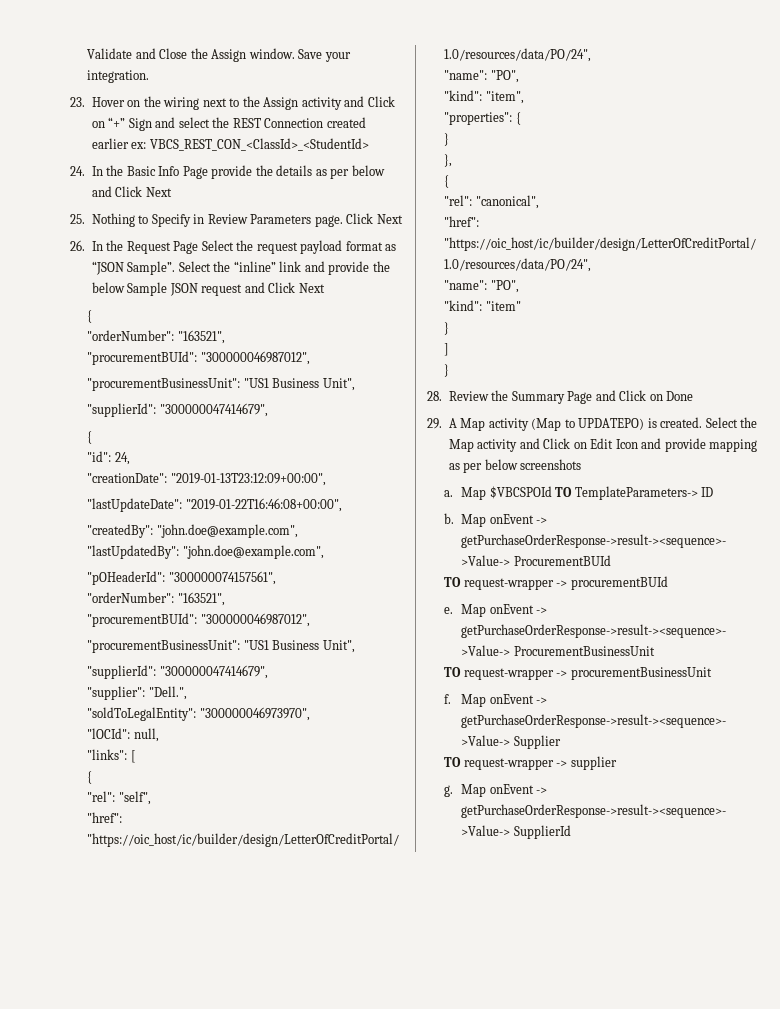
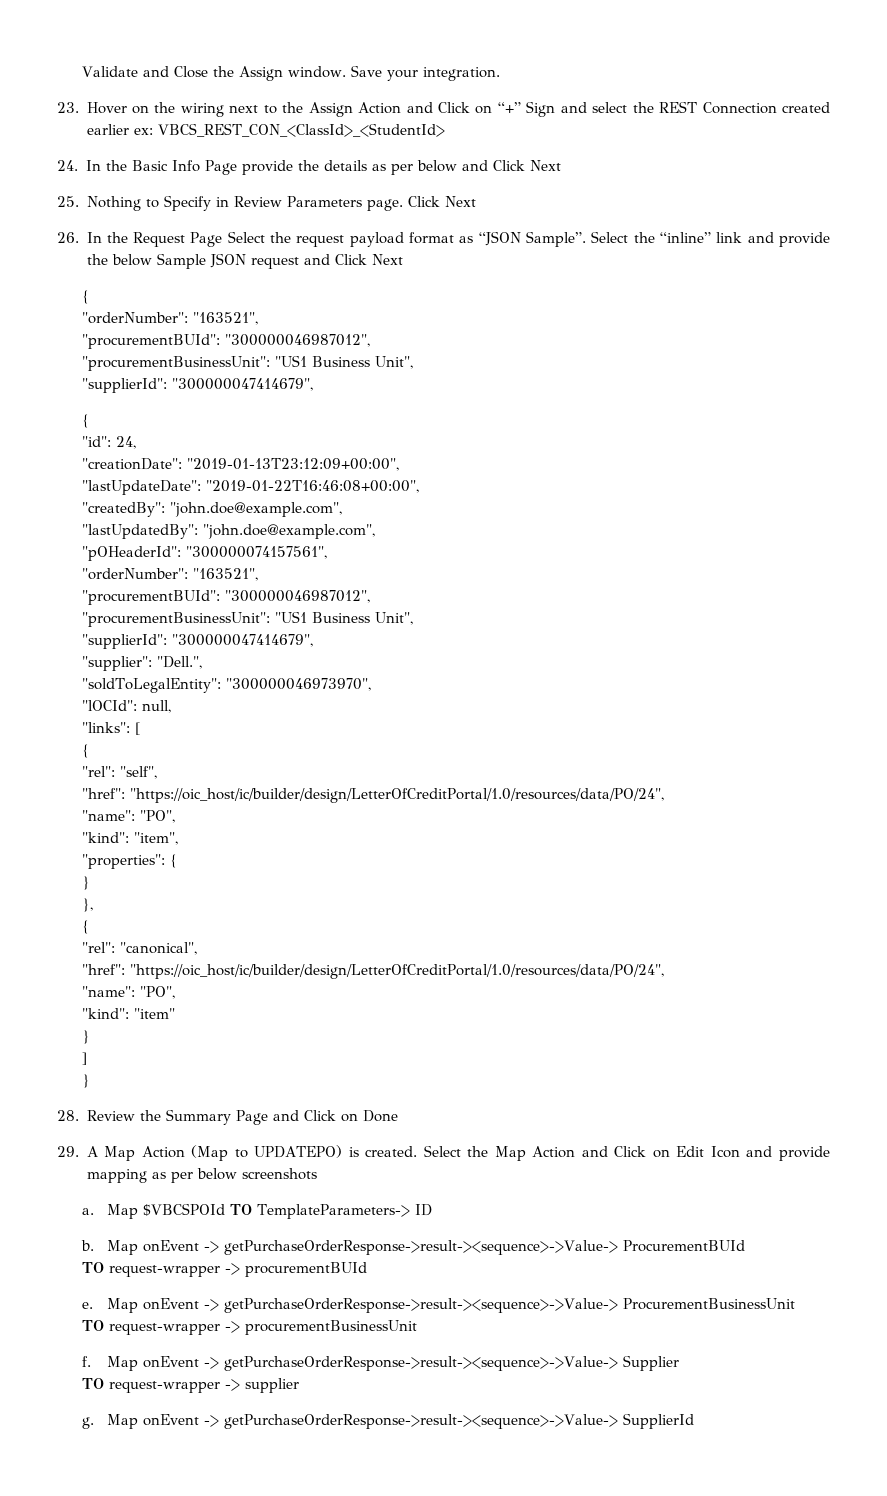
[301,97,342,110] activity -> [358,102,402,114] Action
[488,418,529,431] activity -> [141,1146,185,1158] Action
[477,439,518,452] activity -> [532,1146,576,1158] Action

